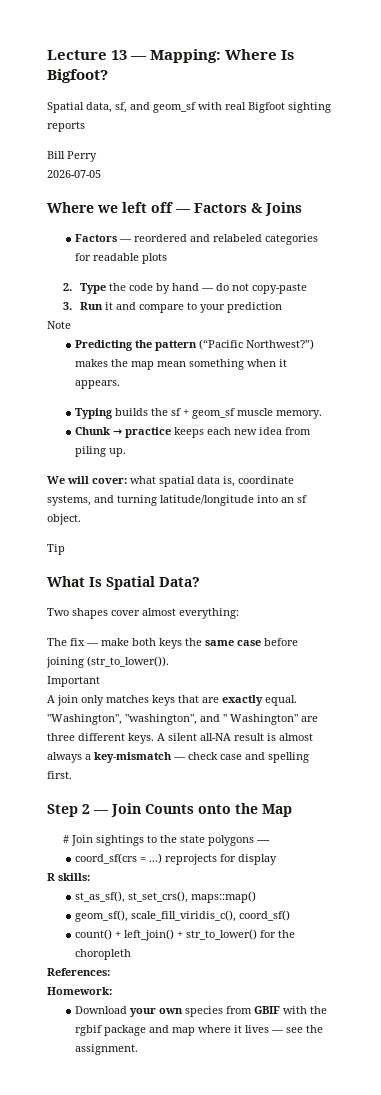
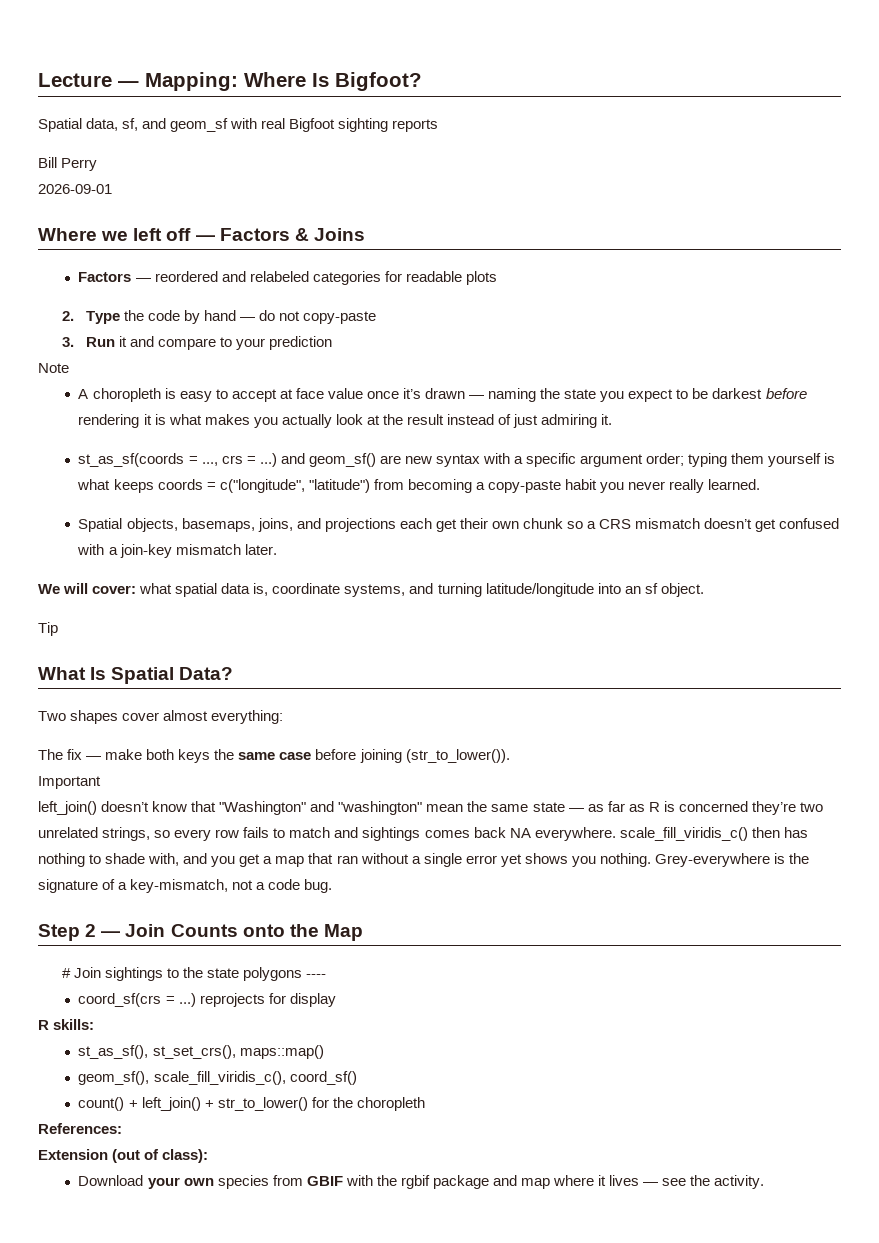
[111,50,128,60] 13 -> (112, 80) none
[47,170,101,178] 2026-07-05 -> [38,184,112,194] 2026-09-01
[75,339,315,351] [75,359,288,370] [75,380,121,389] [75,408,323,419] [75,427,312,438] [75,446,127,457] Predicting the pattern (“Pacific Northwest?”) makes the map mean something when it appears. // Typing builds the sf + geom_sf muscle memory. // Chunk → practice keeps each new idea from piling up. -> [78,388,807,402] [78,414,613,428] [78,453,836,467] [77,479,761,493] [78,518,840,532] [77,544,277,558] A choropleth is easy to accept at face value once it’s drawn — naming the state you expect to be darkest before rendering it is what makes you actually look at the result instead of just admiring it. // st_as_sf(coords = ..., crs = ...) and geom_sf() are new syntax with a specific argument order; typing them yourself is what keeps coords = c("longitude", "latitude") from becoming a copy-paste habit you never really learned. // Spatial objects, basemaps, joins, and projections each get their own chunk so a CRS mismatch doesn’t get confused with a join-key mismatch later.
[47,695,297,706] [47,714,318,725] [47,733,313,744] [47,752,309,763] [47,771,72,779] A join only matches keys that are exactly equal. "Washington", "washington", and " Washington" are three different keys. A silent all-NA result is almost always a key-mismatch — check case and spelling first. -> [38,801,823,815] [38,827,808,841] [38,853,810,867] [38,879,333,893] left_join() doesn’t know that "Washington" and "washington" mean the same state — as far as R is concerned they’re two unrelated strings, so every row fails to match and sightings comes back NA everywhere. scale_fill_viridis_c() then has nothing to shade with, and you get a map that ran without a single error yet shows you nothing. Grey-everywhere is the signature of a key-mismatch, not a code bug.
[47,987,112,995] Homework: -> [38,1149,209,1163] Extension (out of class):
[75,1044,139,1055] assignment. -> [714,1175,765,1189] activity.

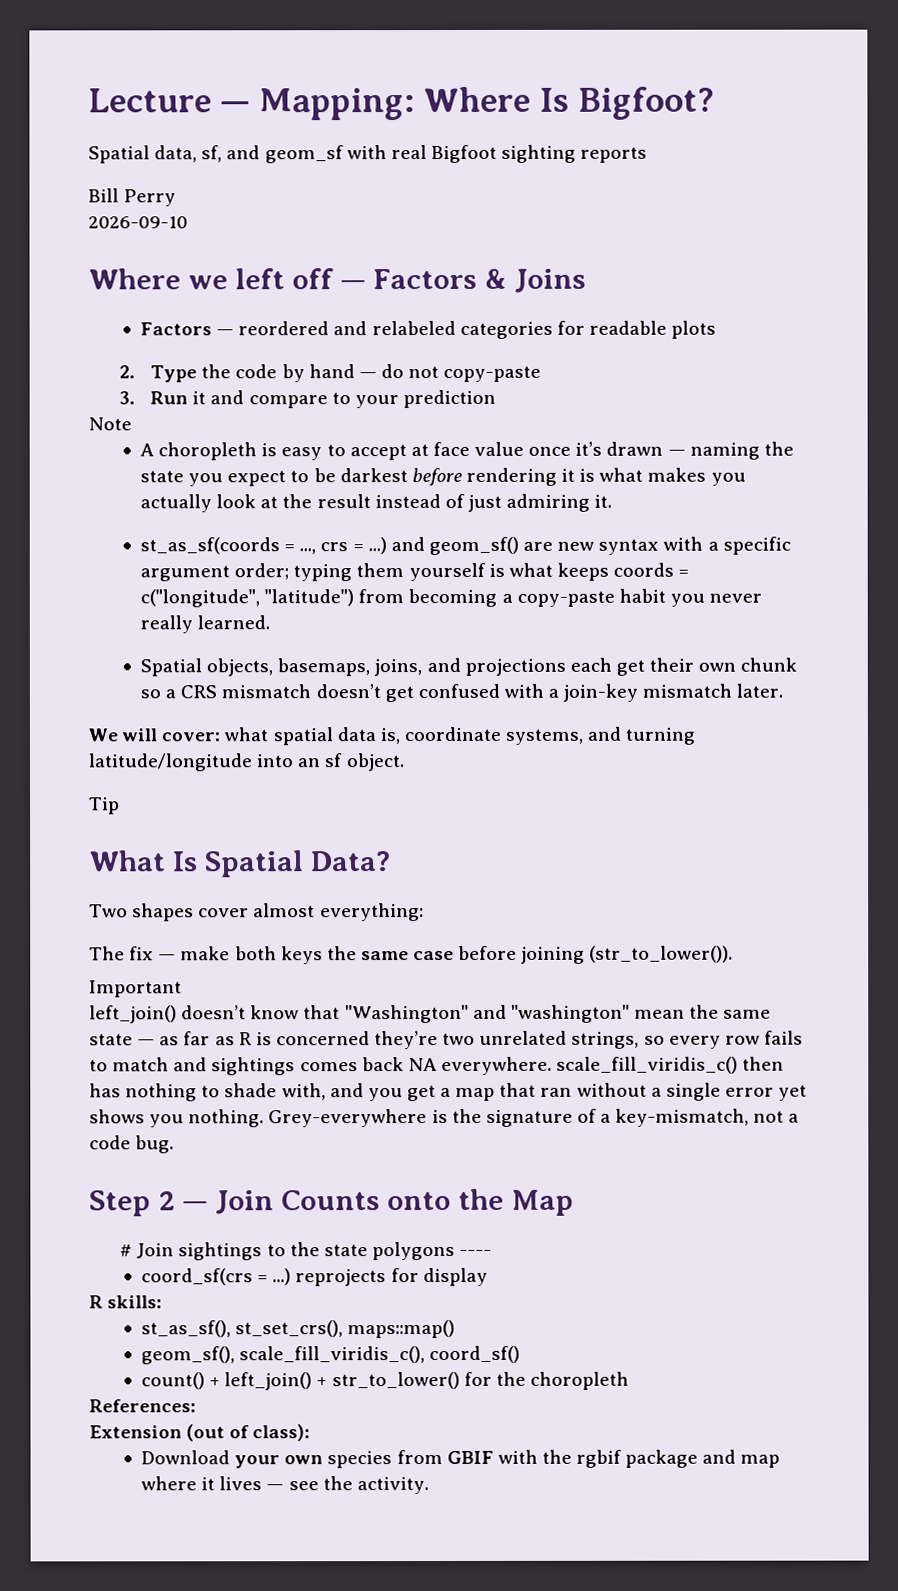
[38,184,112,194] 2026-09-01 -> [88,216,188,229] 2026-09-10

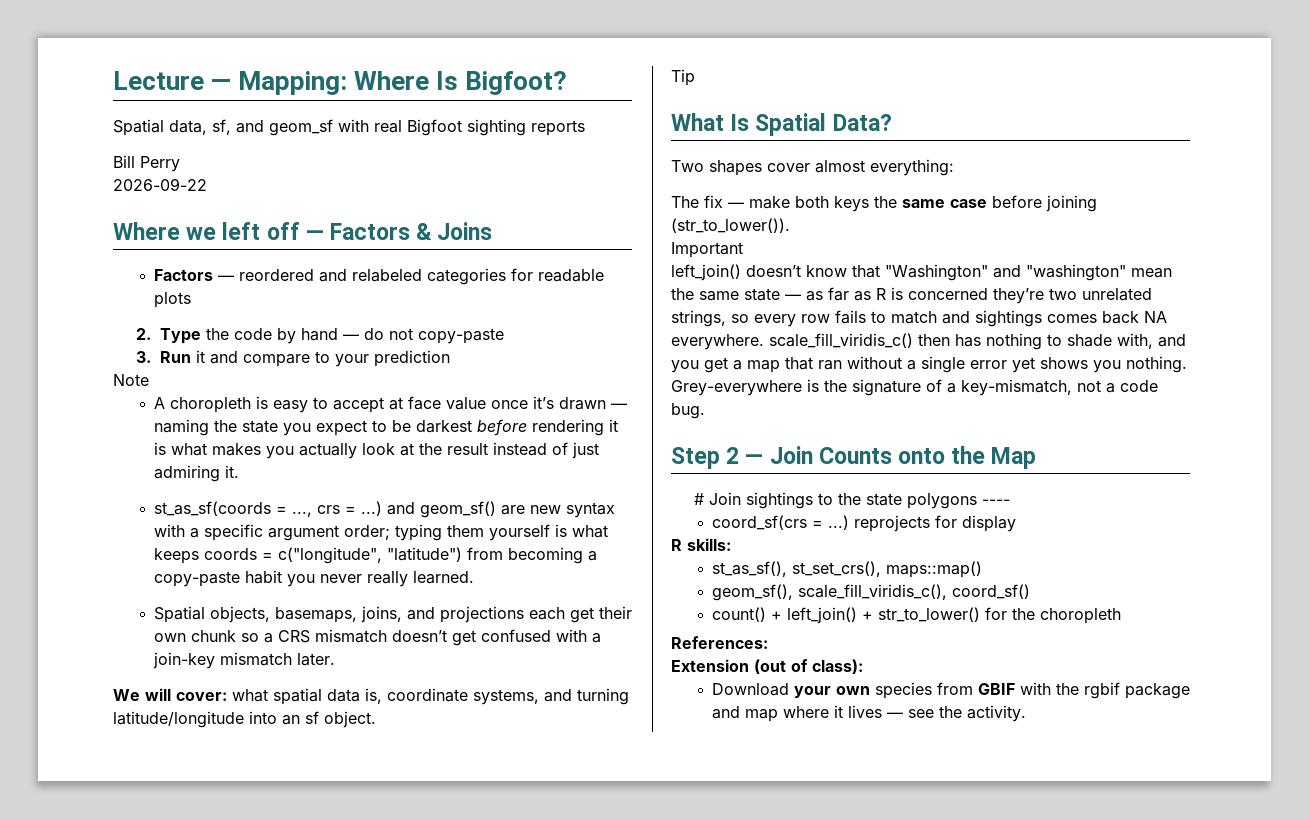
[88,216,188,229] 2026-09-10 -> [113,178,207,191] 2026-09-22

